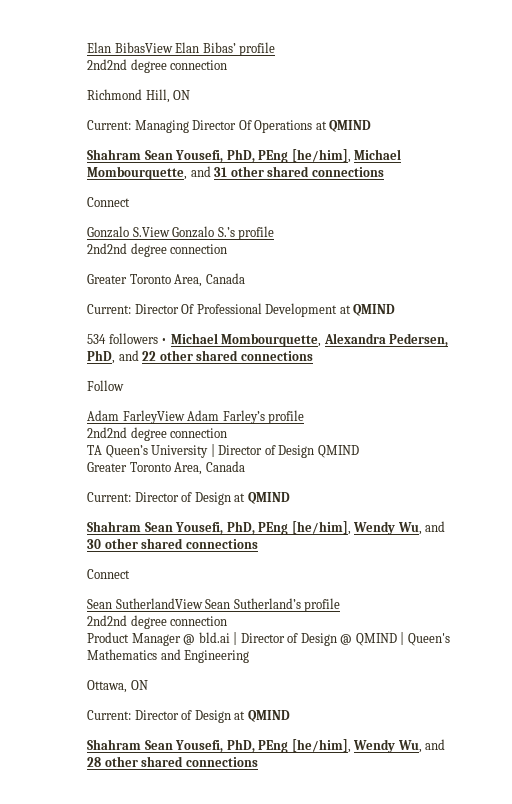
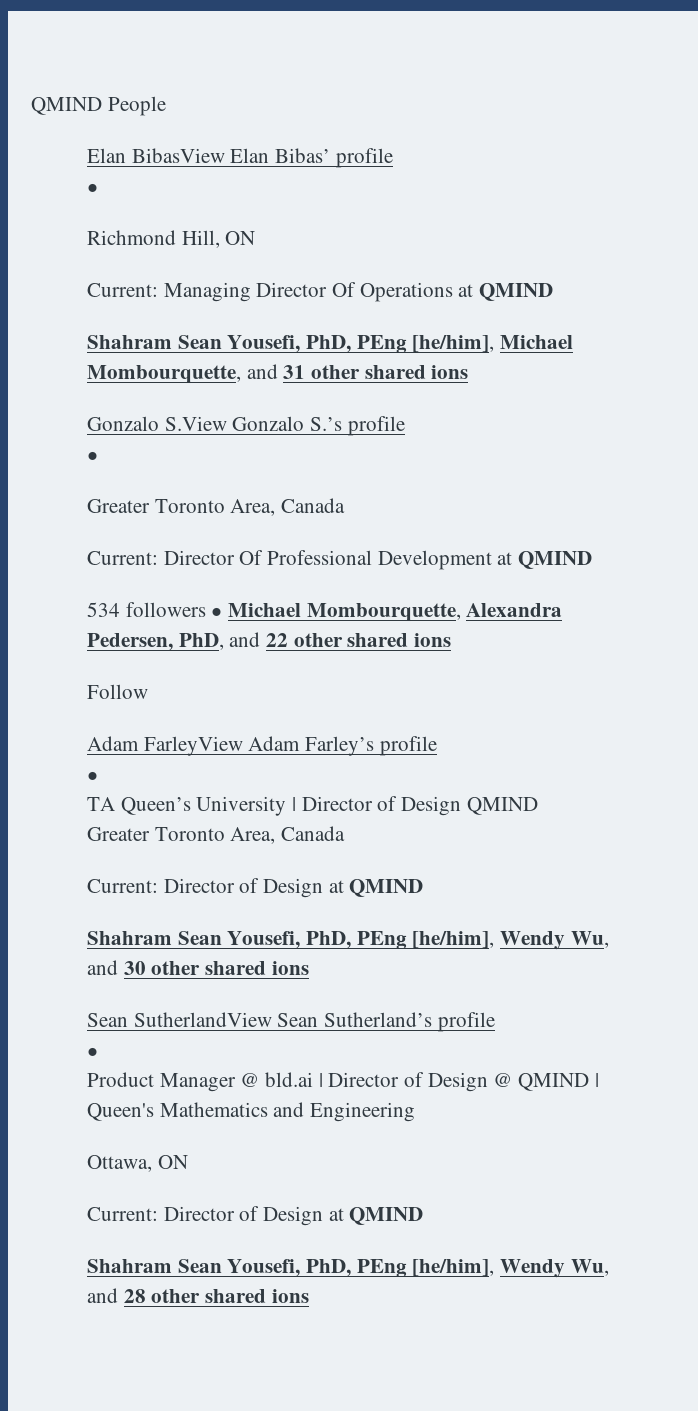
(87, 47) none -> [31,96,166,116] QMIND People //
[87,59,228,73] 2nd2nd degree connection -> [87,183,99,193] •
[311,167,384,177] [87,197,131,207] connections // Connect -> [431,365,469,379] ions
[87,243,228,257] 2nd2nd degree connection -> [87,451,99,461] •
[240,351,313,361] connections -> [414,633,452,647] ions
[87,427,228,441] 2nd2nd degree connection -> [87,771,99,781] •
[185,539,258,549] [87,569,131,579] connections // Connect -> [271,961,309,975] ions
[87,615,228,629] 2nd2nd degree connection -> [87,1047,99,1057] •
[185,757,258,767] connections -> [271,1289,309,1303] ions

